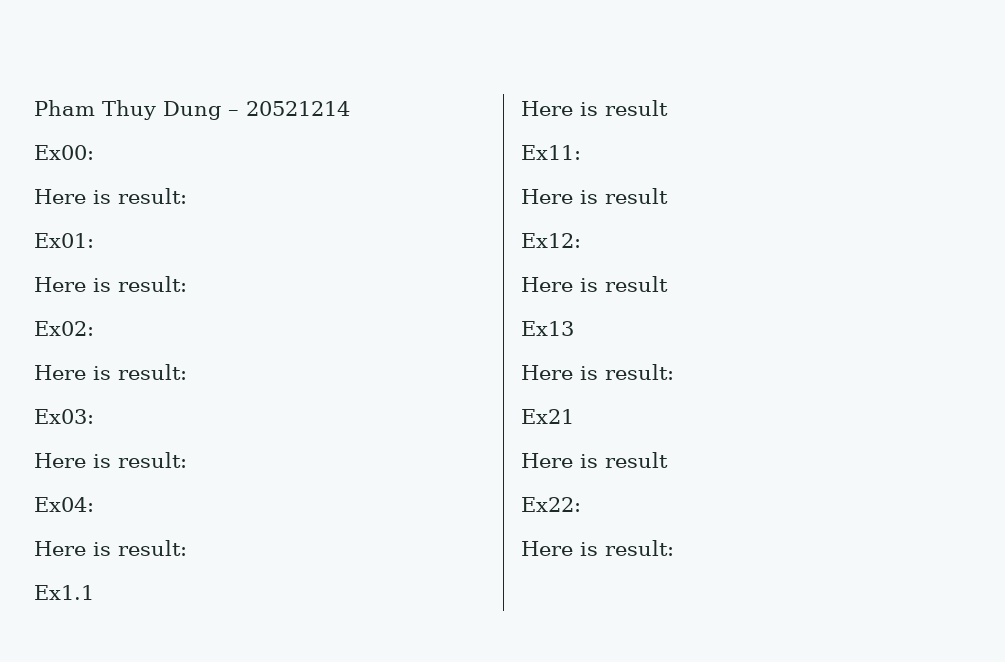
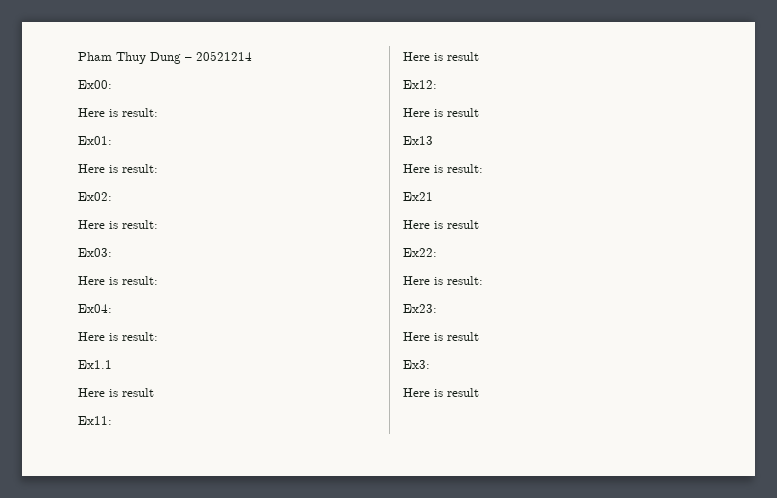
(674, 548) none -> [403,304,437,313] [403,332,479,341] [403,360,430,369] [403,388,479,397] // Ex23: // Here is result // Ex3: // Here is result

